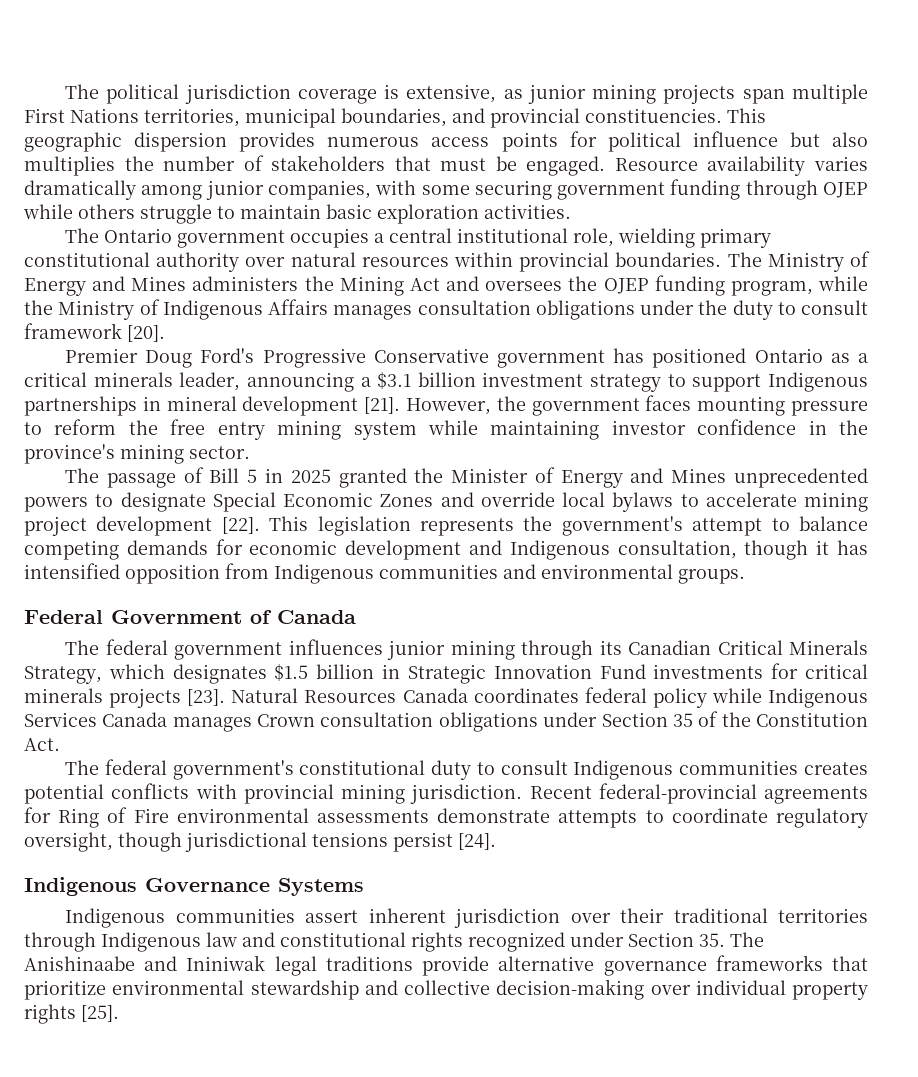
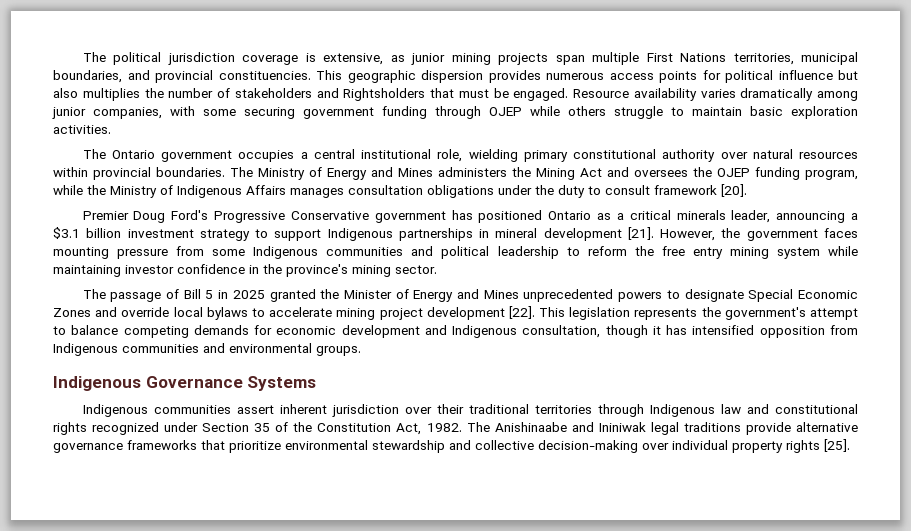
(386, 163) none -> [316,88,426,101] and Rightsholders
(868, 408) none -> [176,246,559,259] from some Indigenous communities and political leadership
[24,610,356,624] [64,639,868,660] [24,663,869,684] [24,687,869,708] [24,711,869,732] [24,738,60,751] [64,759,868,780] [24,783,868,804] [24,807,869,828] [24,832,496,852] // Federal Government of Canada // The federal government influences junior mining through its Canadian Critical Minerals Strategy, which designates $1.5 billion in Strategic Innovation Fund investments for critical minerals projects [23]. Natural Resources Canada coordinates federal policy while Indigenous Services Canada manages Crown consultation obligations under Section 35 of the Constitution Act. // The federal government's constitutional duty to consult Indigenous communities creates potential conflicts with provincial mining jurisdiction. Recent federal-provincial agreements for Ring of Fire environmental assessments demonstrate attempts to coordinate regulatory oversight, though jurisdictional tensions persist [24]. -> (361, 351) none
[699,933,725,947] 35. -> [254,422,462,435] 35 of the Constitution Act, 1982.

